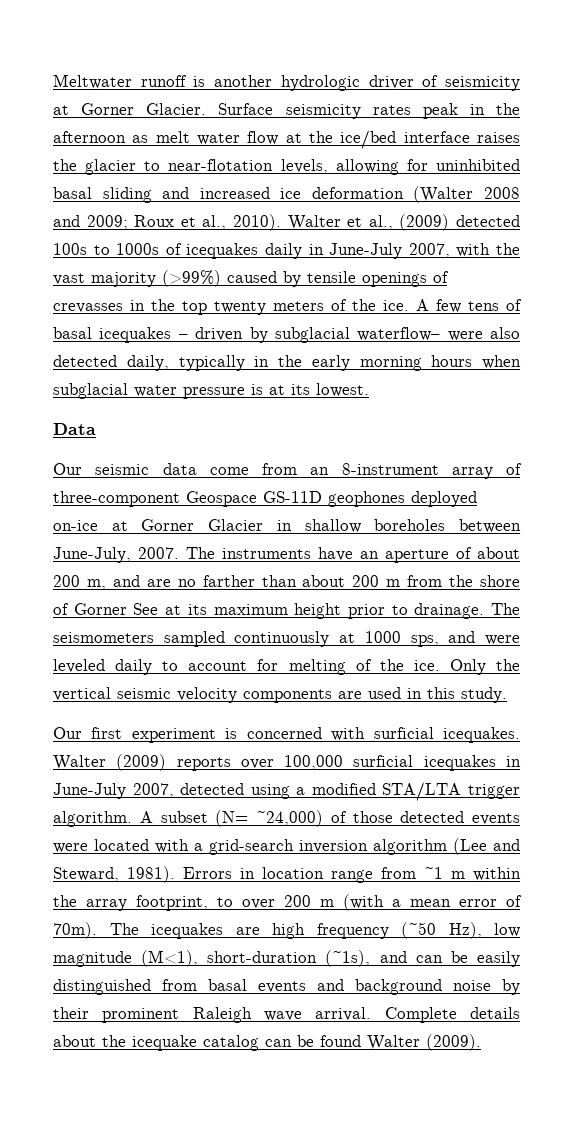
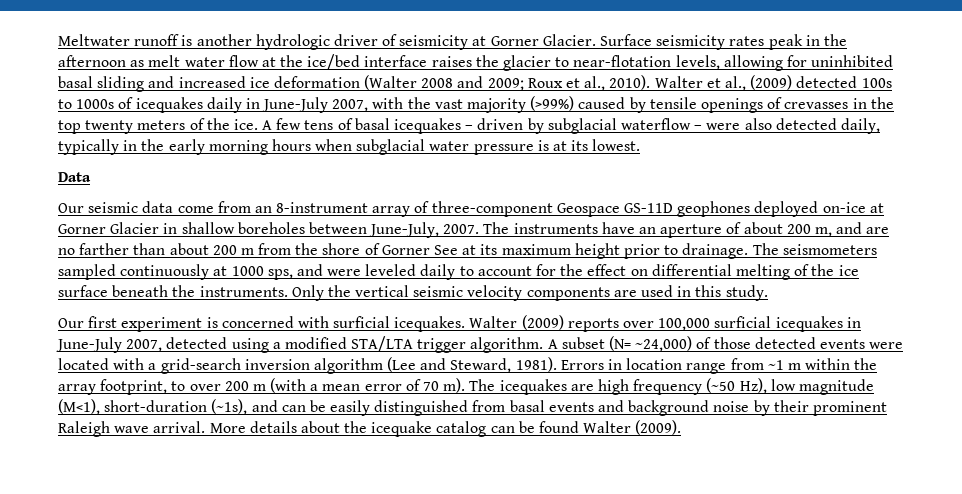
[357,327,441,341] waterflow– -> [620,118,703,130] waterflow –
[288,659,440,675] melting of the ice. -> [560,264,859,280] [58,285,288,297] the effect on differential melting of the ice surface beneath the instruments.
[53,922,97,939] 70m). -> [423,378,466,393] 70 m).
[384,1007,457,1023] Complete -> [209,423,246,433] More

